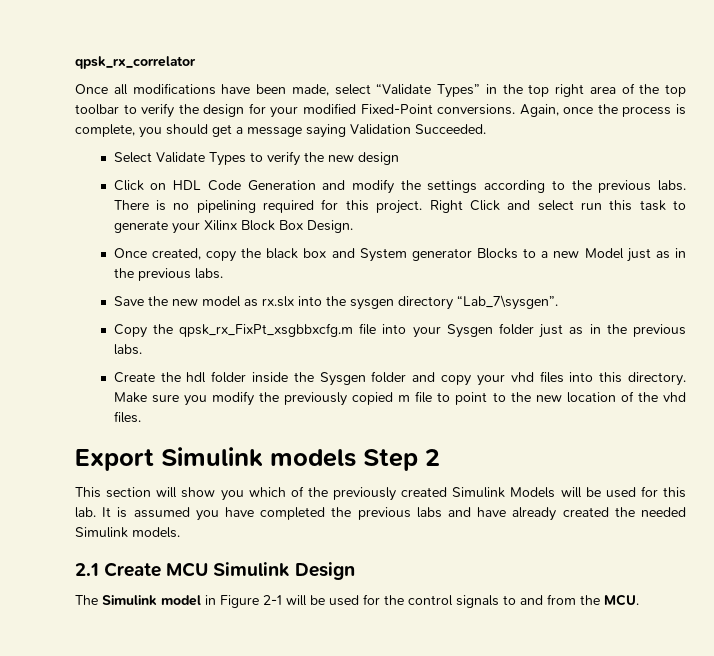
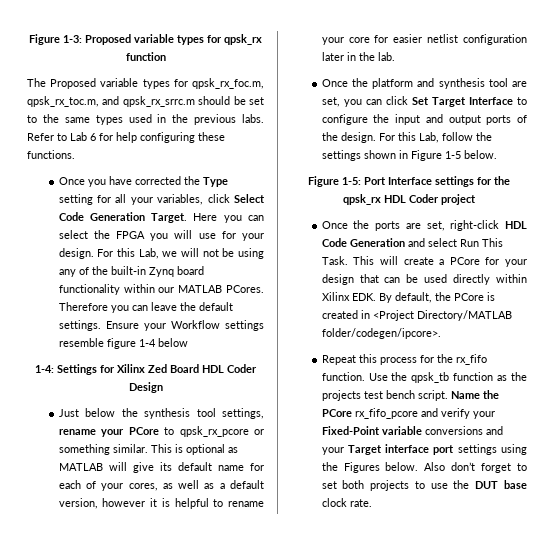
[75,56,196,69] [75,83,686,98] [75,103,686,118] [75,124,486,138] [113,151,399,166] [113,179,687,194] [113,199,686,214] [113,220,353,234] [113,248,687,262] [113,268,223,281] [113,295,558,310] [113,323,686,338] [113,344,142,355] [113,371,686,386] [113,391,687,406] [113,411,141,423] [75,447,440,471] [75,486,686,501] [75,507,686,521] [75,527,180,538] [75,562,355,580] [75,594,639,608] qpsk_rx_correlator // Once all modifications have been made, select “Validate Types” in the top right area of the top toolbar to verify the design for your modified Fixed-Point conversions. Again, once the process is complete, you should get a message saying Validation Succeeded. // Select Validate Types to verify the new design // Click on HDL Code Generation and modify the settings according to the previous labs. There is no pipelining required for this project. Right Click and select run this task to generate your Xilinx Block Box Design. // Once created, copy the black box and System generator Blocks to a new Model just as in the previous labs. // Save the new model as rx.slx into the sysgen directory “Lab_7\sysgen”. // Copy the qpsk_rx_FixPt_xsgbbxcfg.m file into your Sysgen folder just as in the previous labs. // Create the hdl folder inside the Sysgen folder and copy your vhd files into this directory. Make sure you modify the previously copied m file to point to the new location of the vhd files. // Export Simulink models Step 2 // This section will show you which of the previously created Simulink Models will be used for this lab. It is assumed you have completed the previous labs and have already created the needed Simulink models. // 2.1 Create MCU Simulink Design // The Simulink model in Figure 2-1 will be used for the control signals to and from the MCU. -> [29,34,262,45] [125,52,166,61] [27,78,264,89] [27,96,264,107] [27,114,264,125] [27,132,225,143] [27,150,75,159] [58,176,228,187] [58,194,265,205] [58,212,265,223] [58,230,264,241] [58,248,264,259] [58,266,204,277] [58,284,264,295] [58,302,233,313] [58,320,264,331] [58,338,188,349] [35,364,257,375] [128,382,163,393] [58,408,264,419] [58,426,264,437] [58,444,238,455] [58,462,264,473] [58,480,264,491] [58,498,264,509] [321,34,527,45] [321,52,395,61] [321,78,527,89] [321,96,527,107] [321,114,527,125] [321,132,492,143] [321,150,497,161] [307,176,510,187] [342,194,476,205] [321,220,527,231] [321,238,503,247] [321,256,527,267] [321,274,527,285] [321,292,495,303] [321,310,512,321] [321,328,441,339] [321,354,487,365] [321,372,527,383] [321,390,499,401] [321,408,495,419] [321,426,503,435] [321,444,527,455] [321,462,527,473] [321,480,527,491] [321,498,372,507] Figure 1-3: Proposed variable types for qpsk_rx function // The Proposed variable types for qpsk_rx_foc.m, qpsk_rx_toc.m, and qpsk_rx_srrc.m should be set to the same types used in the previous labs. Refer to Lab 6 for help configuring these functions. // Once you have corrected the Type setting for all your variables, click Select Code Generation Target. Here you can select the FPGA you will use for your design. For this Lab, we will not be using any of the built-in Zynq board functionality within our MATLAB PCores. Therefore you can leave the default settings. Ensure your Workflow settings resemble figure 1-4 below // 1-4: Settings for Xilinx Zed Board HDL Coder Design // Just below the synthesis tool settings, rename your PCore to qpsk_rx_pcore or something similar. This is optional as MATLAB will give its default name for each of your cores, as well as a default version, however it is helpful to rename your core for easier netlist configuration later in the lab. // Once the platform and synthesis tool are set, you can click Set Target Interface to configure the input and output ports of the design. For this Lab, follow the settings shown in Figure 1-5 below. // Figure 1-5: Port Interface settings for the qpsk_rx HDL Coder project // Once the ports are set, right-click HDL Code Generation and select Run This Task. This will create a PCore for your design that can be used directly within Xilinx EDK. By default, the PCore is created in <Project Directory/MATLAB folder/codegen/ipcore>. // Repeat this process for the rx_fifo function. Use the qpsk_tb function as the projects test bench script. Name the PCore rx_fifo_pcore and verify your Fixed-Point variable conversions and your Target interface port settings using the Figures below. Also don’t forget to set both projects to use the DUT base clock rate.

